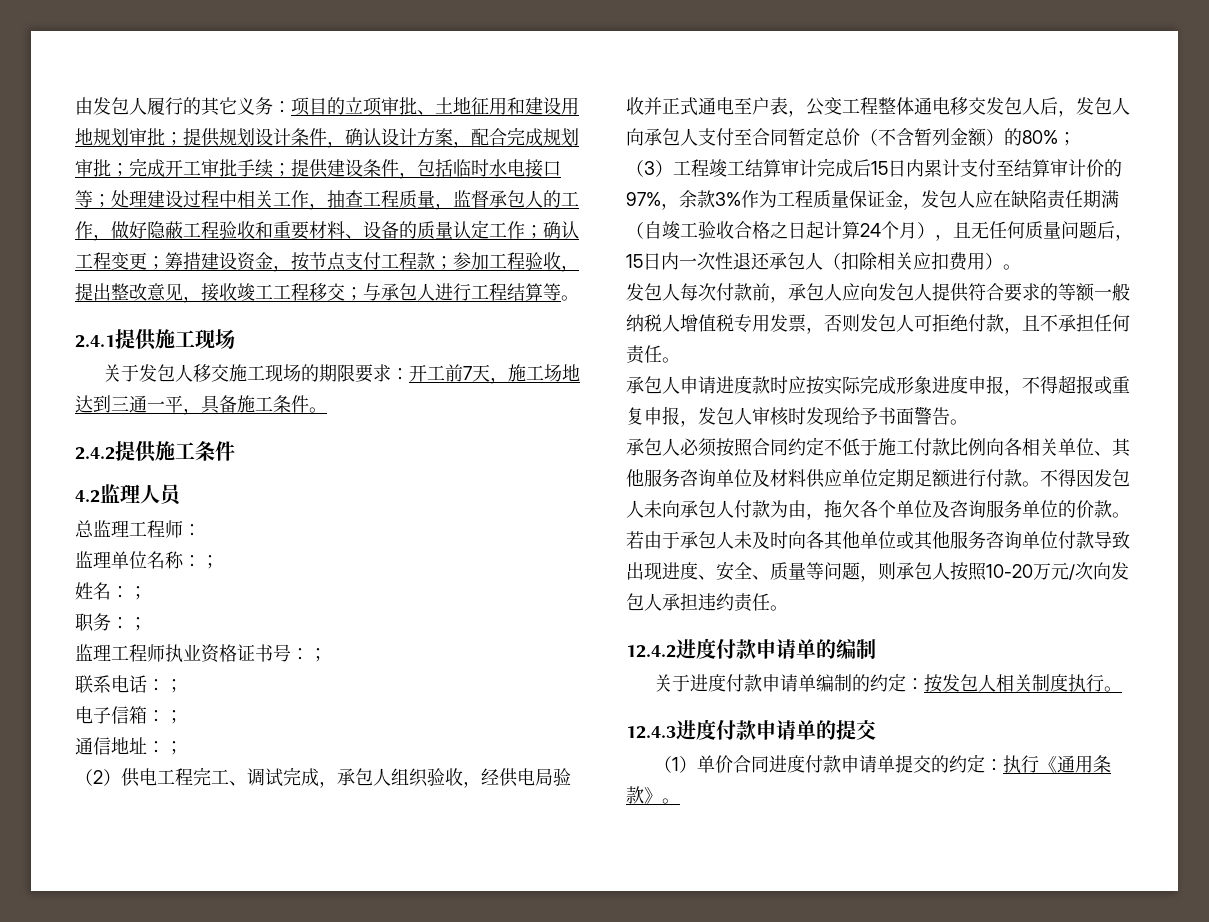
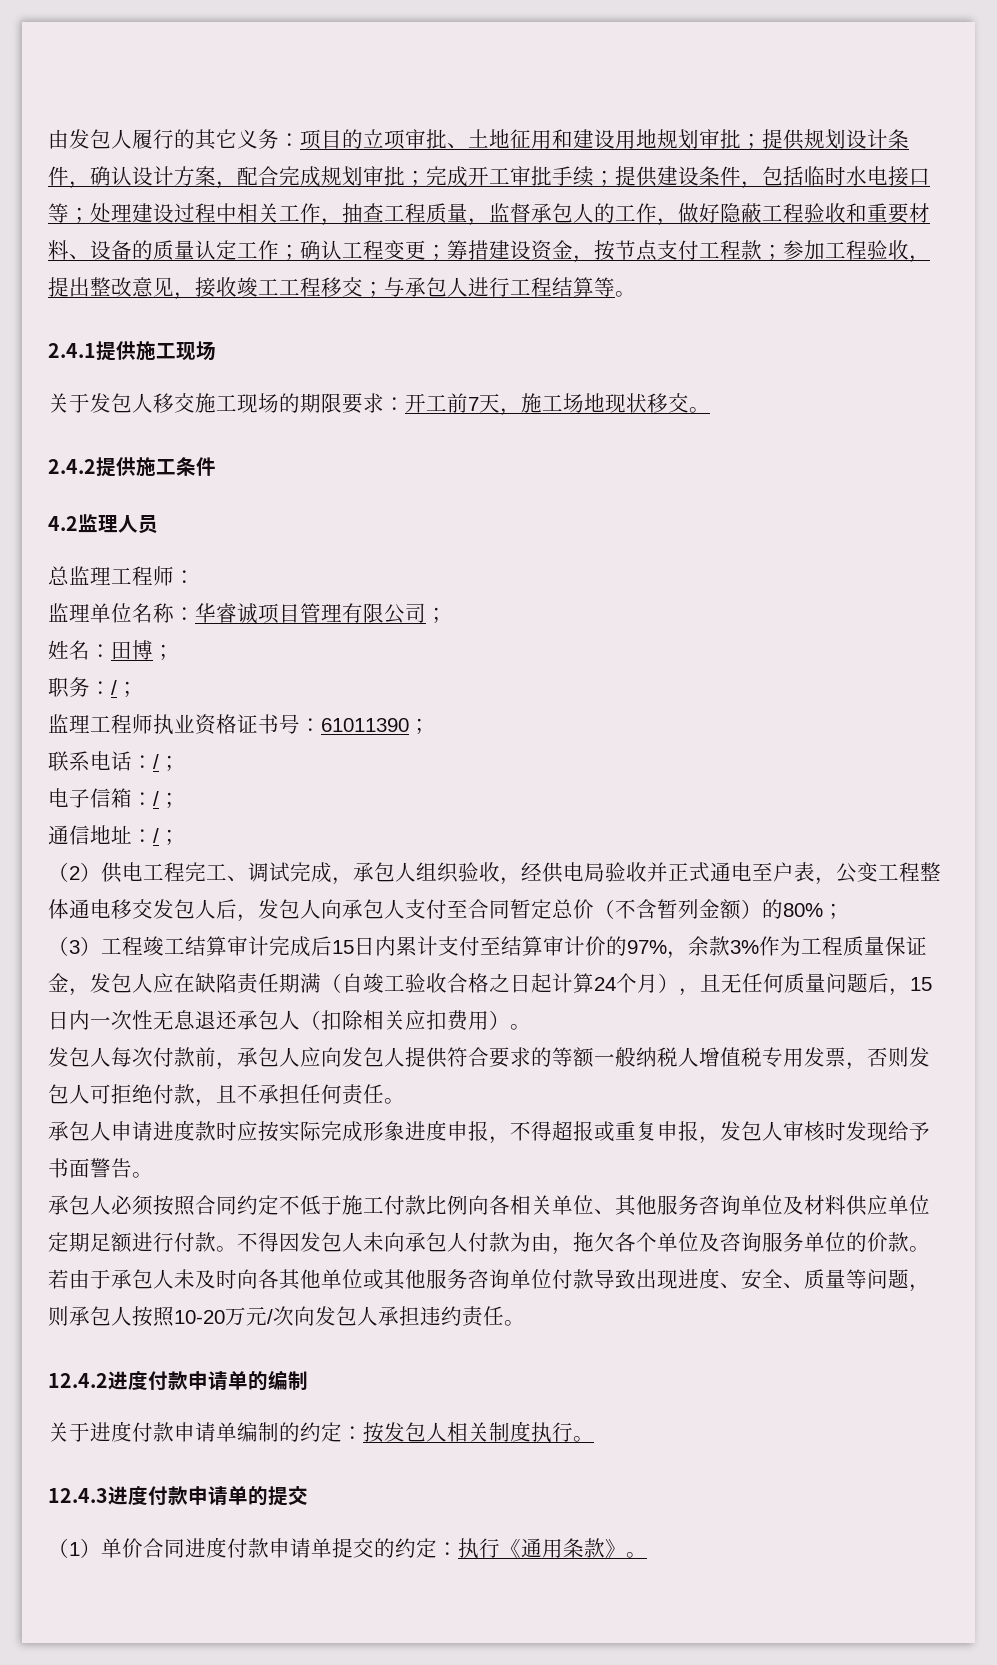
[75,395,309,415] 达到三通一平，具备施工条件 -> [605,393,689,413] 现状移交
(201, 561) none -> [195,603,426,624] 华睿诚项目管理有限公司
(129, 592) none -> [111,640,153,660] 田博
(129, 623) none -> [111,680,117,695] /
(309, 654) none -> [321,718,409,732] 61011390
(165, 685) none -> [153,754,159,769] /
(165, 716) none -> [153,791,159,806] /
(165, 747) none -> [153,828,159,843] /
(733, 261) none -> [153,1010,195,1030] 无息

